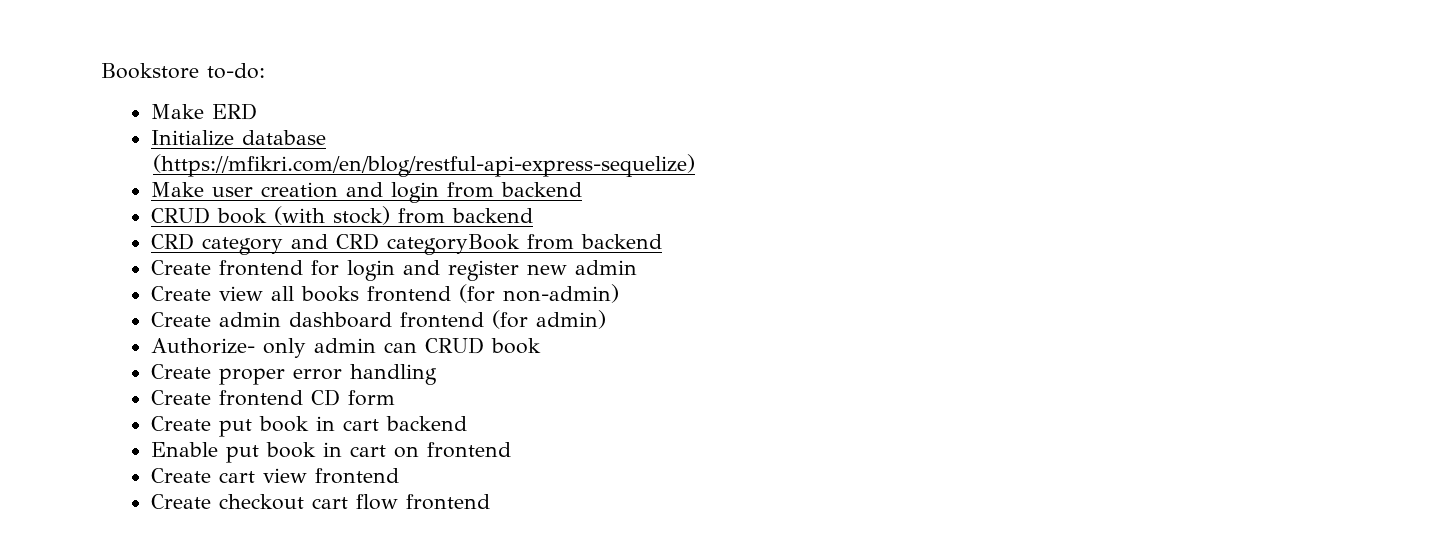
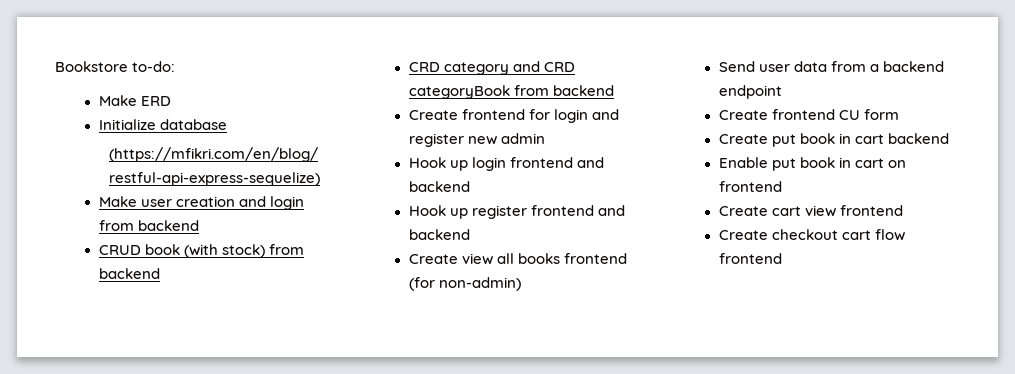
(637, 267) none -> [408,157,604,171] [408,181,470,192] [408,205,625,219] [408,229,470,240] // Hook up login frontend and backend // Hook up register frontend and backend
[150,310,606,329] [150,337,541,358] [150,364,437,385] [150,389,340,406] Create admin dashboard frontend (for admin) // Authorize- only admin can CRUD book // Create proper error handling // Create frontend CD -> [718,61,944,72] [718,85,782,99] [718,109,860,120] Send user data from a backend endpoint // Create frontend CU

